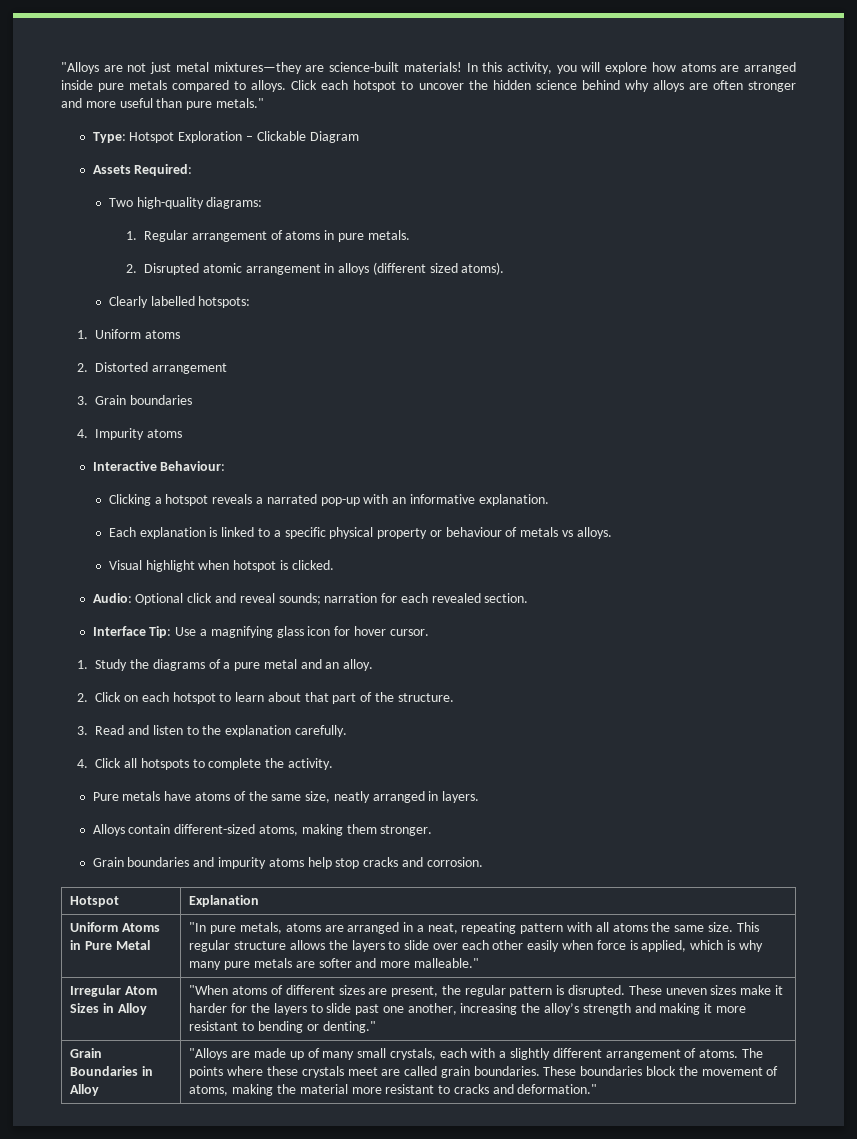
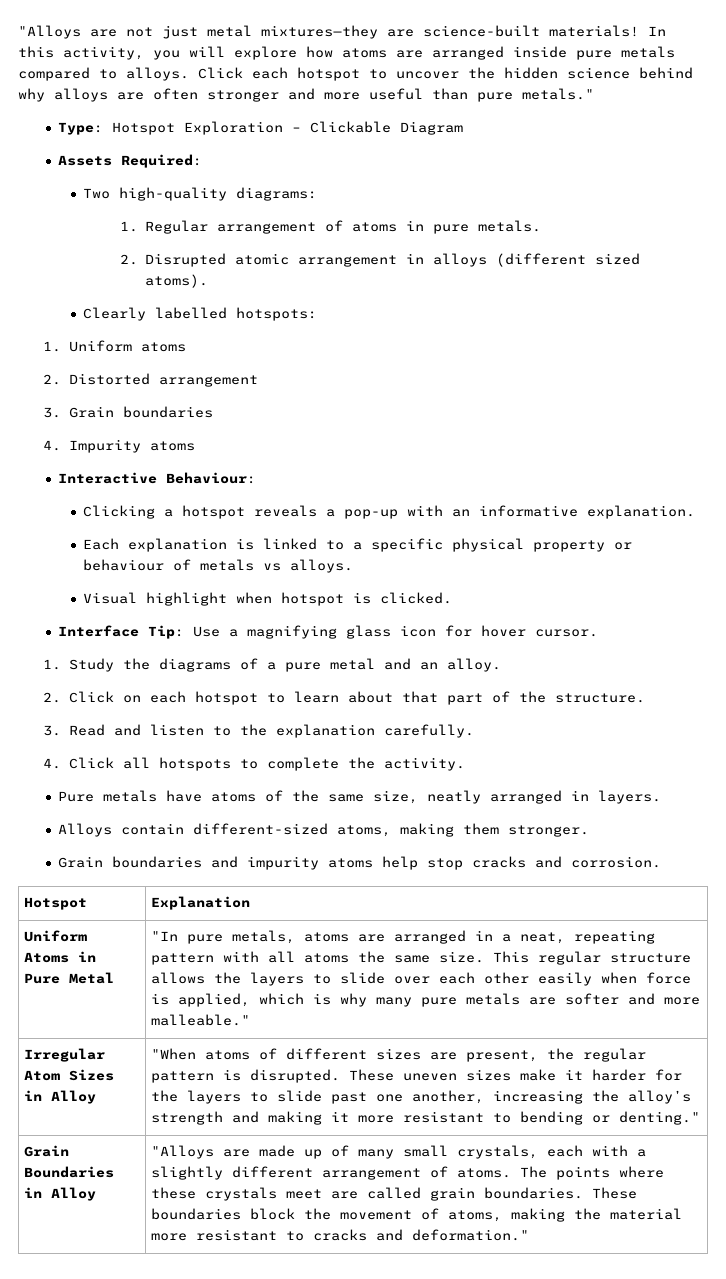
[266,494,317,504] narrated -> (336, 513) none
[92,593,529,605] // Audio: Optional click and reveal sounds; narration for each revealed section. -> (453, 598) none

